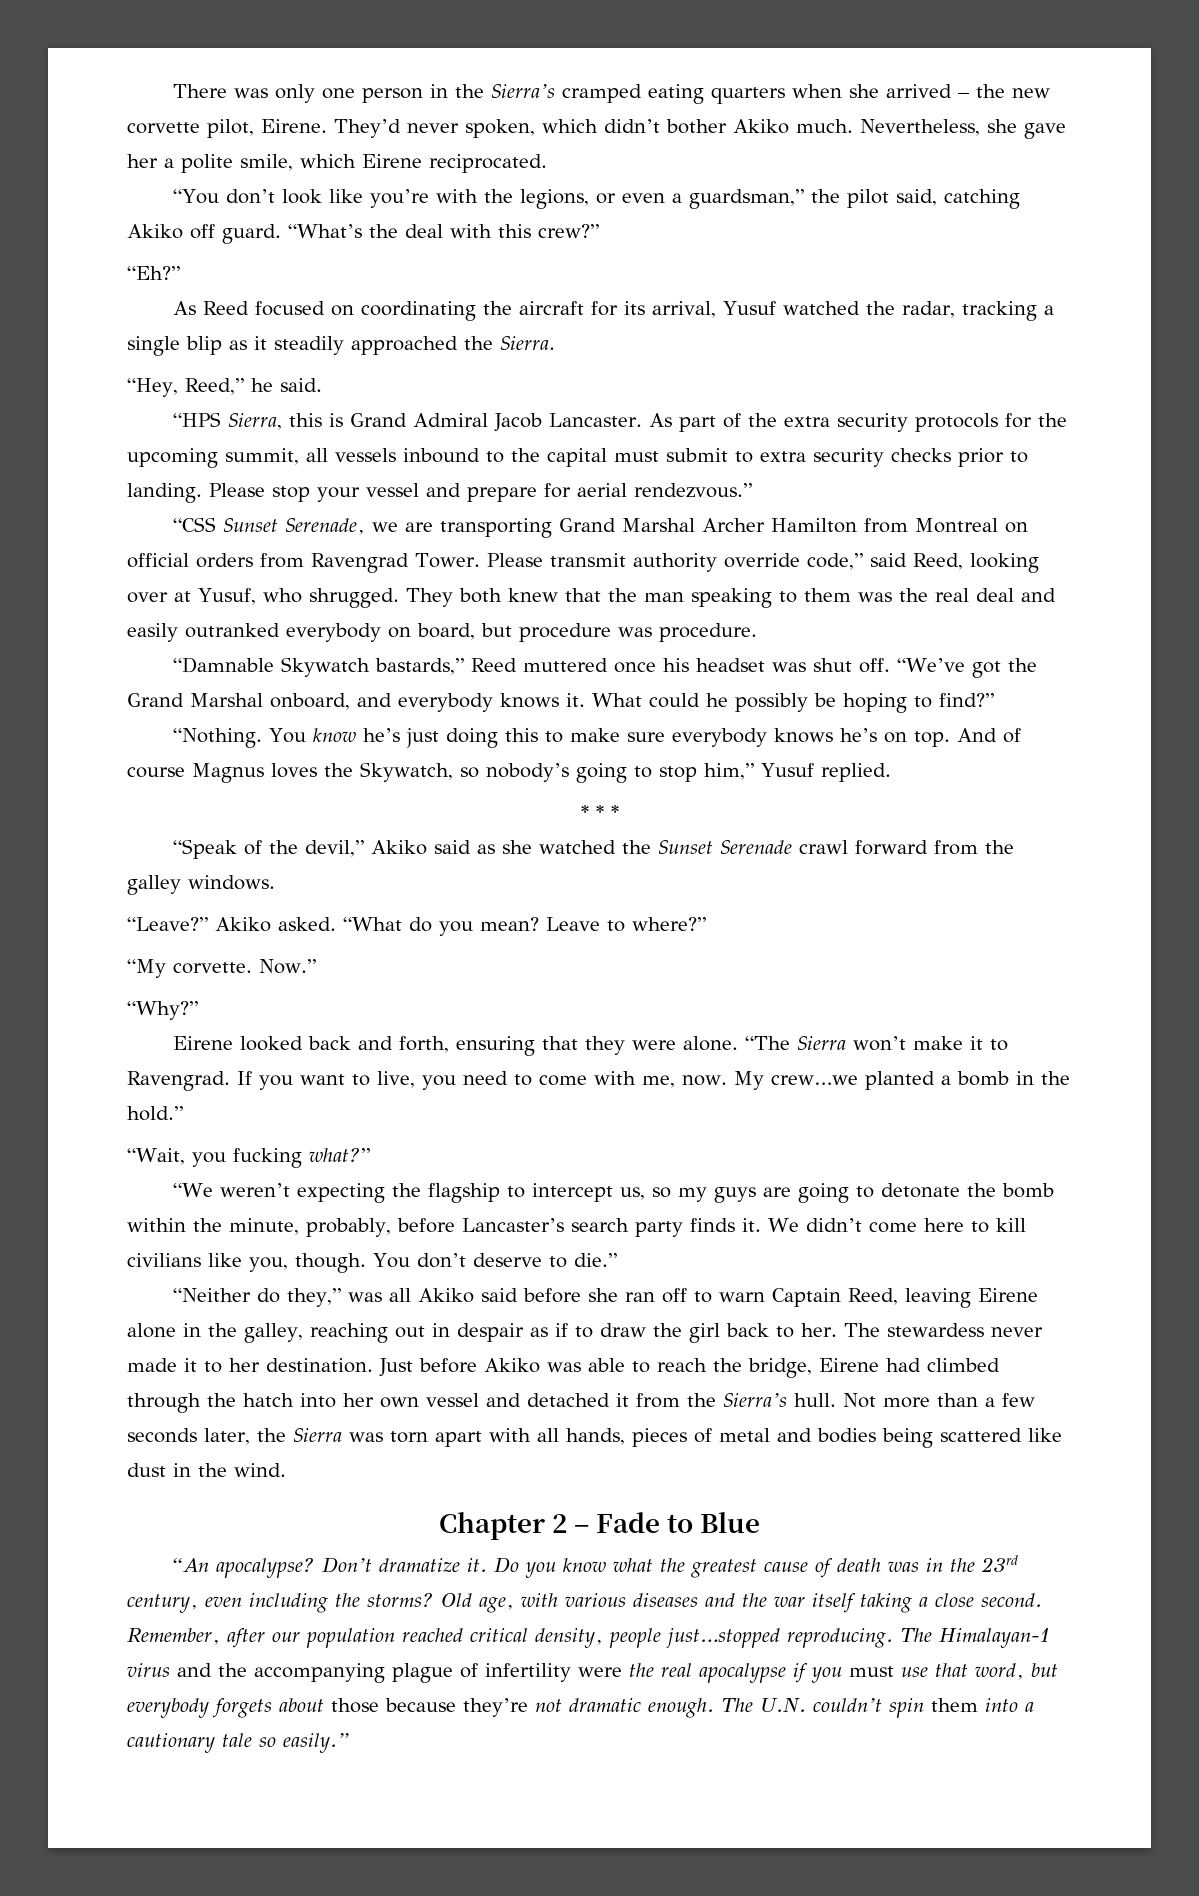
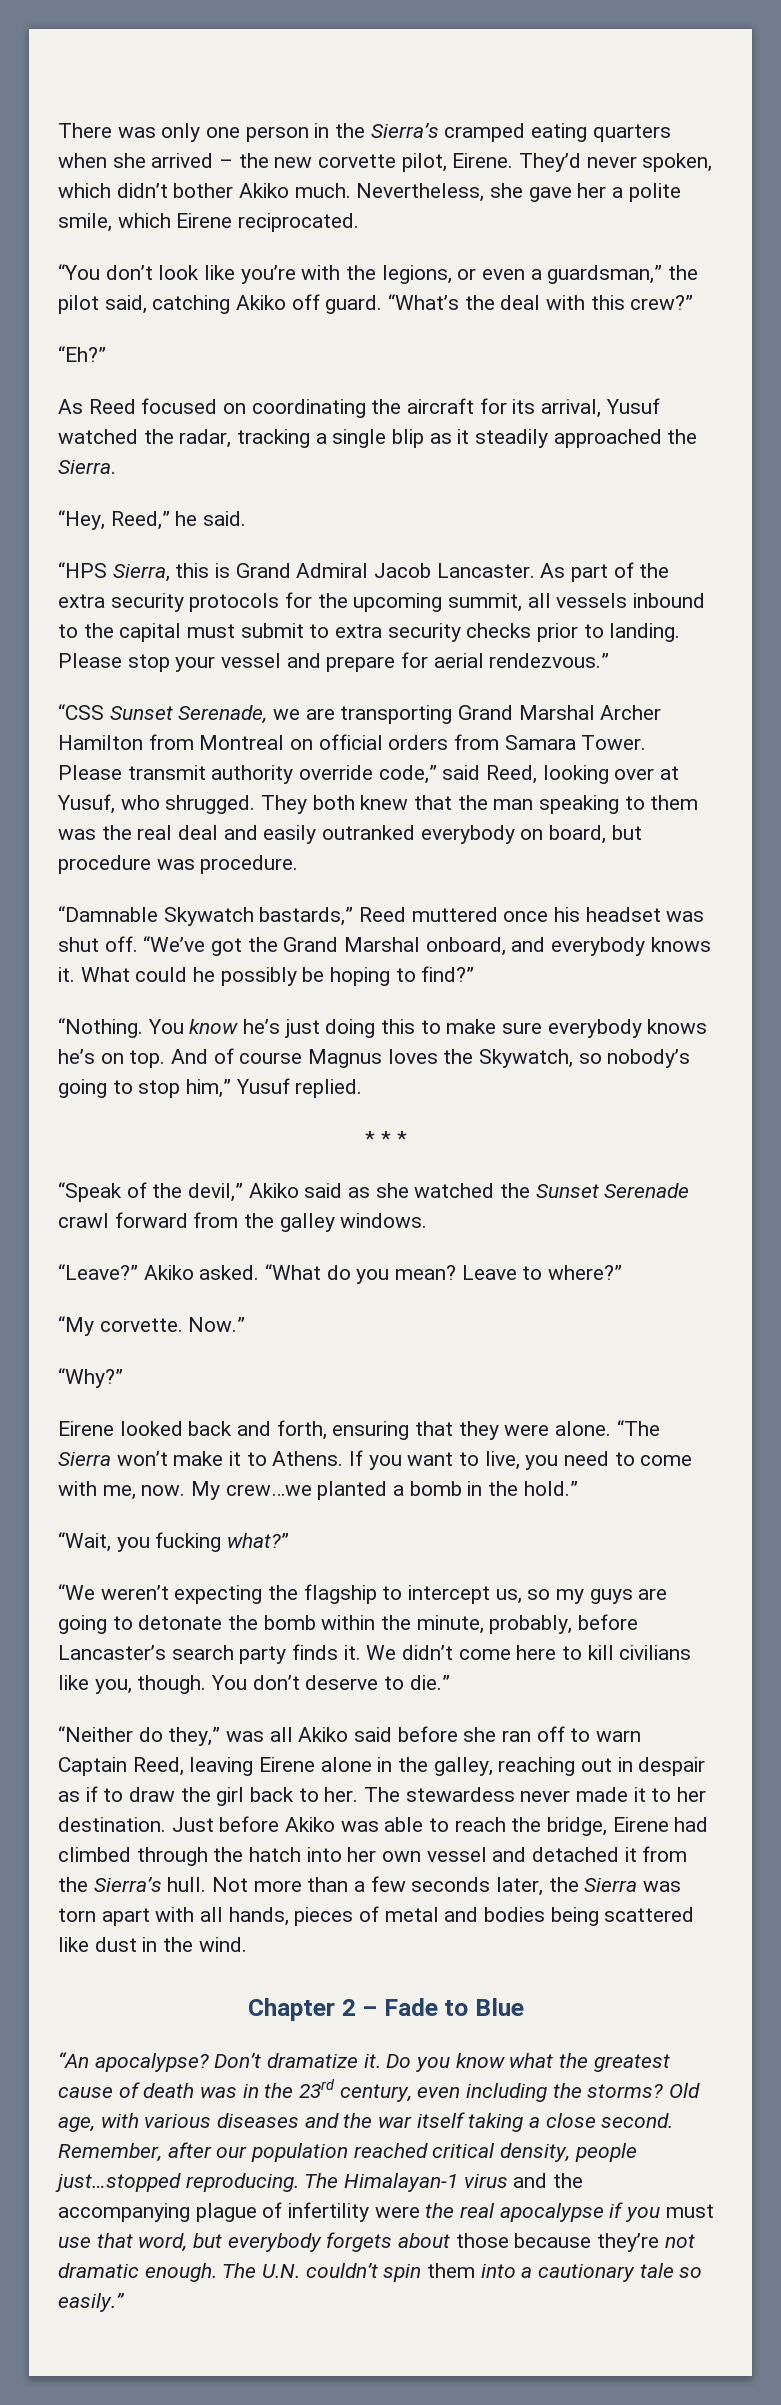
[311,553,409,573] Ravengrad -> [504,735,576,750] Samara
[127,1071,230,1091] Ravengrad. -> [272,1451,344,1466] Athens.

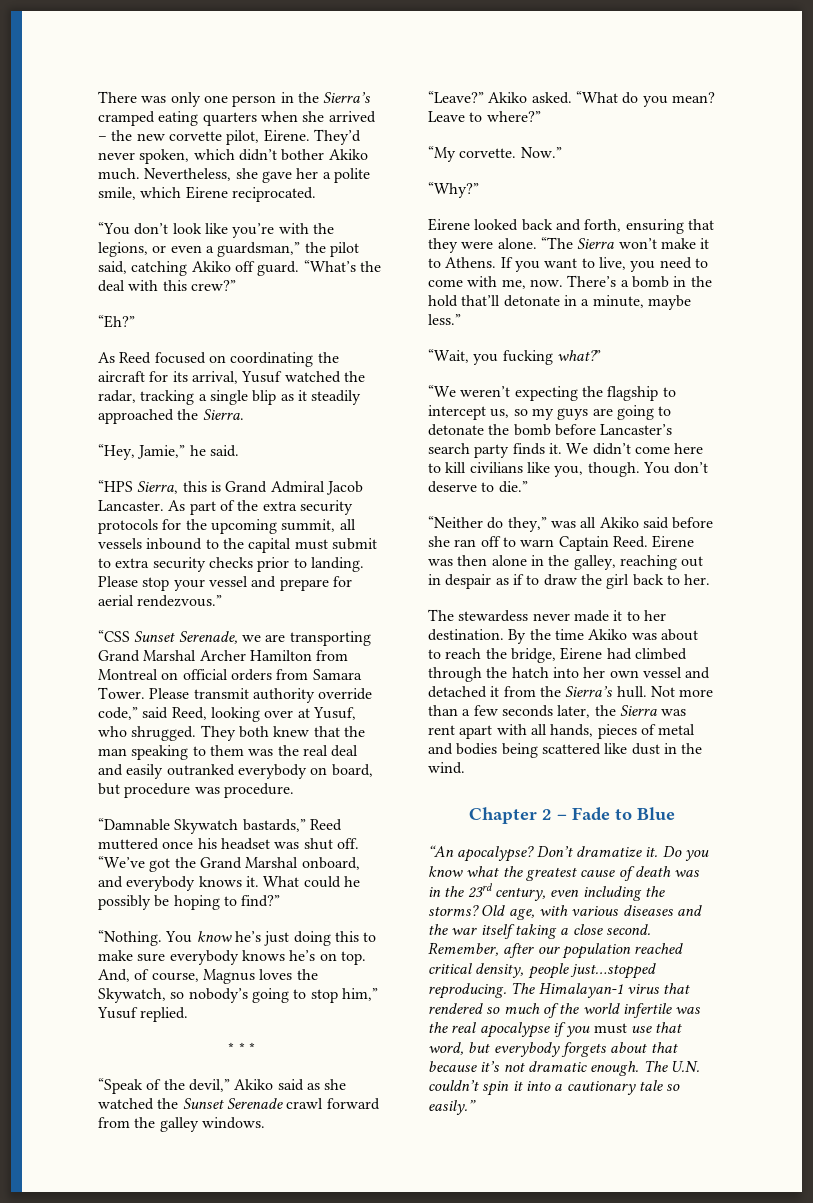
[110,511,170,530] Reed,” -> [137,445,186,459] Jamie,”
[171,1048,303,1064] And of course -> [98,969,199,982] And, of course,
[191,1481,388,1500] My crew…we planted -> [567,275,617,287] There’s
[523,1481,578,1496] hold.” -> [428,295,691,310] [428,314,461,325] hold that’ll detonate in a minute, maybe less.”
[321,1615,573,1634] within the minute, probably, -> (551, 430) none
[132,1757,316,1776] Reed, leaving Eirene -> [612,535,695,548] [428,555,488,566] Reed. Eirene was then
(359, 1794) none -> (711, 579) //
[171,1816,280,1832] Just before -> [508,629,584,644] By the time
[384,1817,424,1832] able -> [660,629,698,641] about
[58,1908,96,1922] torn -> [428,725,455,735] rent
[513,2173,584,2188] [58,2202,420,2222] and the accompanying plague of infertility were -> [663,983,691,994] [428,1003,702,1018] that rendered so much of the world infertile was
[455,2233,660,2252] those because they’re -> [650,1042,678,1053] [428,1061,501,1072] that because it’s
[427,2263,476,2278] them -> [512,1081,523,1091] it

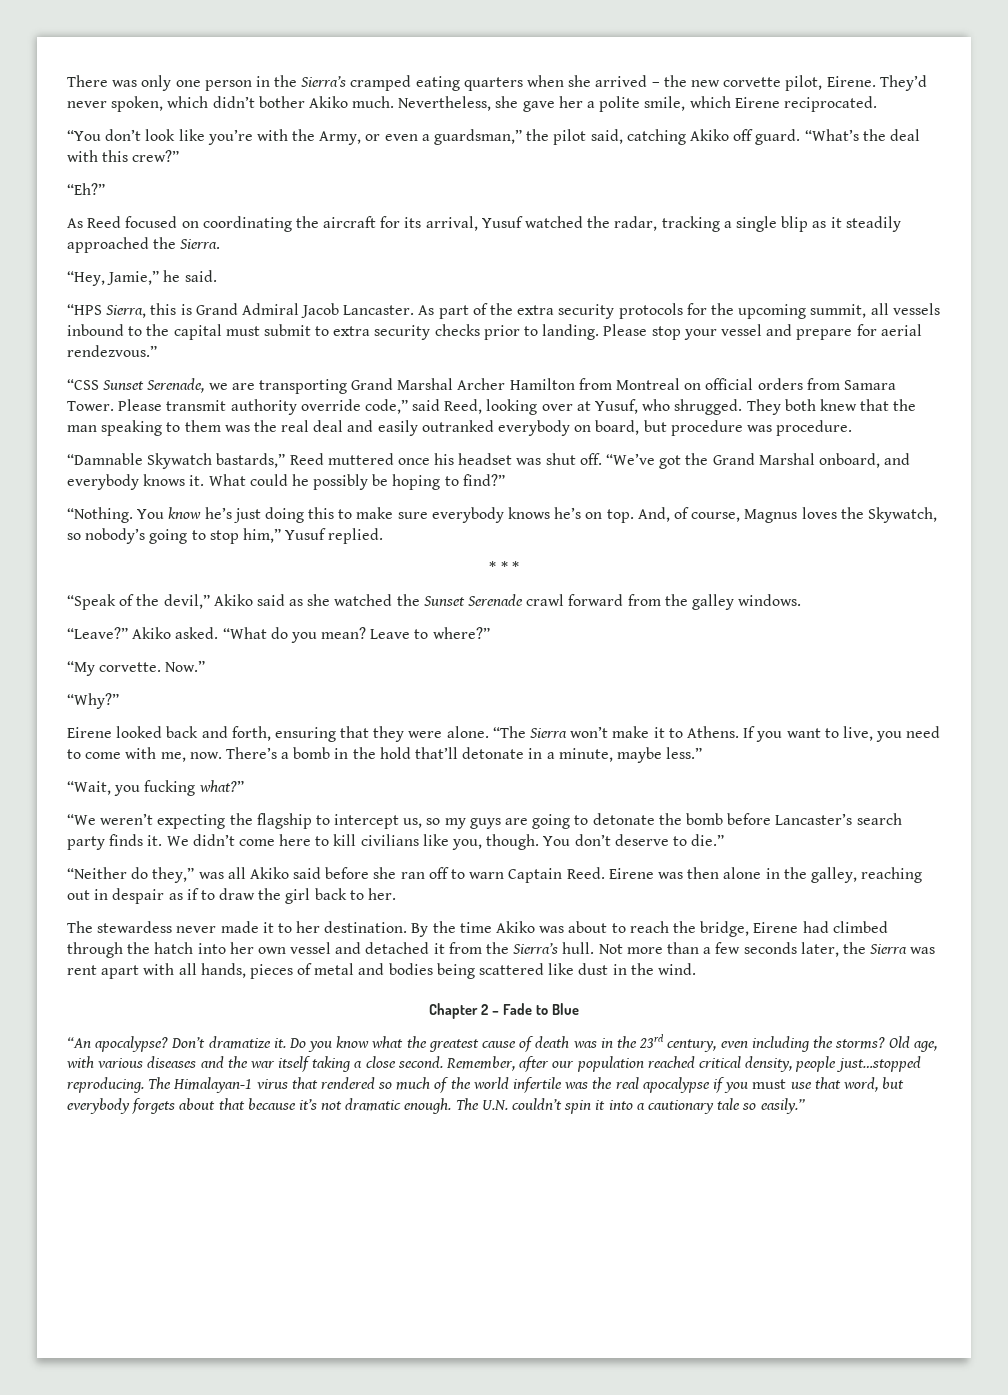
[98,242,148,257] legions, -> [319,131,362,145] Army,

